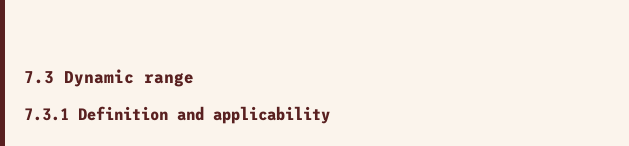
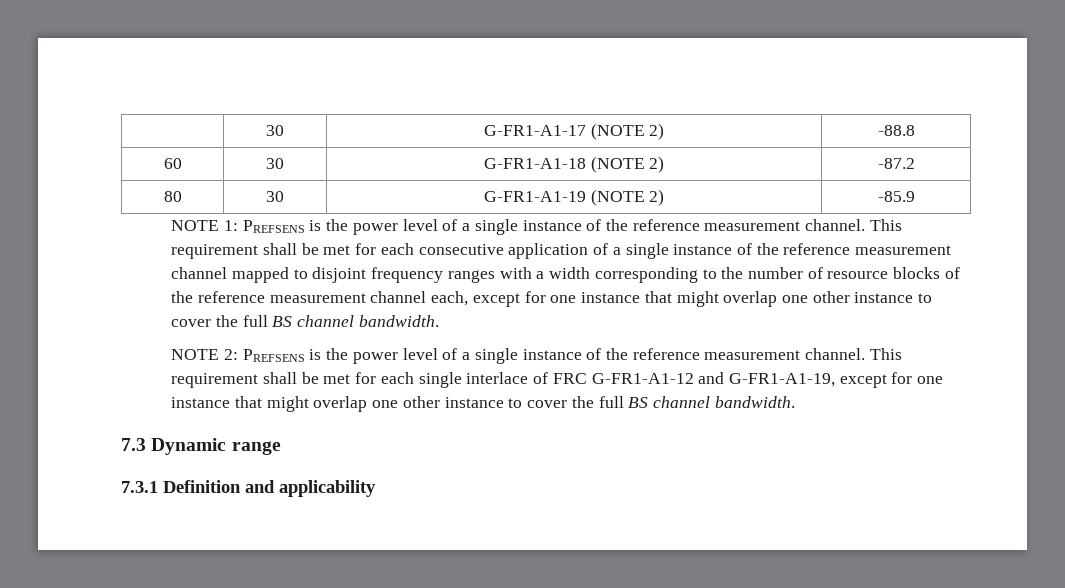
(24, 77) none -> [266,125,284,136] [483,123,665,140] [877,125,915,136] [163,158,182,169] [266,158,284,169] [483,156,665,173] [877,158,915,169] [163,191,182,202] [266,191,284,202] [483,189,665,206] [877,191,915,202] [171,219,902,235] [171,243,952,259] [171,267,960,283] [171,291,933,307] [171,315,439,327] [171,348,902,364] [171,372,944,388] [171,396,795,412] | 30 | G-FR1-A1-17 (NOTE 2) | -88.8 // 60 | 30 | G-FR1-A1-18 (NOTE 2) | -87.2 // 80 | 30 | G-FR1-A1-19 (NOTE 2) | -85.9 // NOTE 1: PREFSENS is the power level of a single instance of the reference measurement channel. This requirement shall be met for each consecutive application of a single instance of the reference measurement channel mapped to disjoint frequency ranges with a width corresponding to the number of resource blocks of the reference measurement channel each, except for one instance that might overlap one other instance to cover the full BS channel bandwidth. // NOTE 2: PREFSENS is the power level of a single instance of the reference measurement channel. This requirement shall be met for each single interlace of FRC G-FR1-A1-12 and G-FR1-A1-19, except for one instance that might overlap one other instance to cover the full BS channel bandwidth. //

